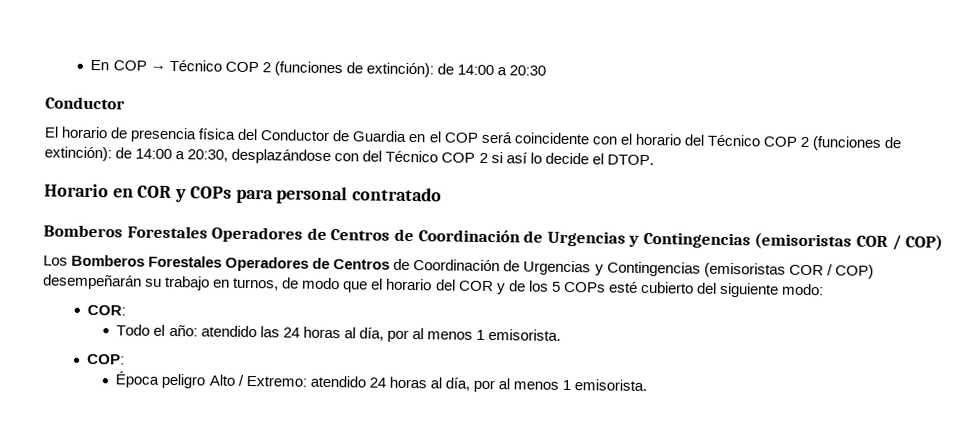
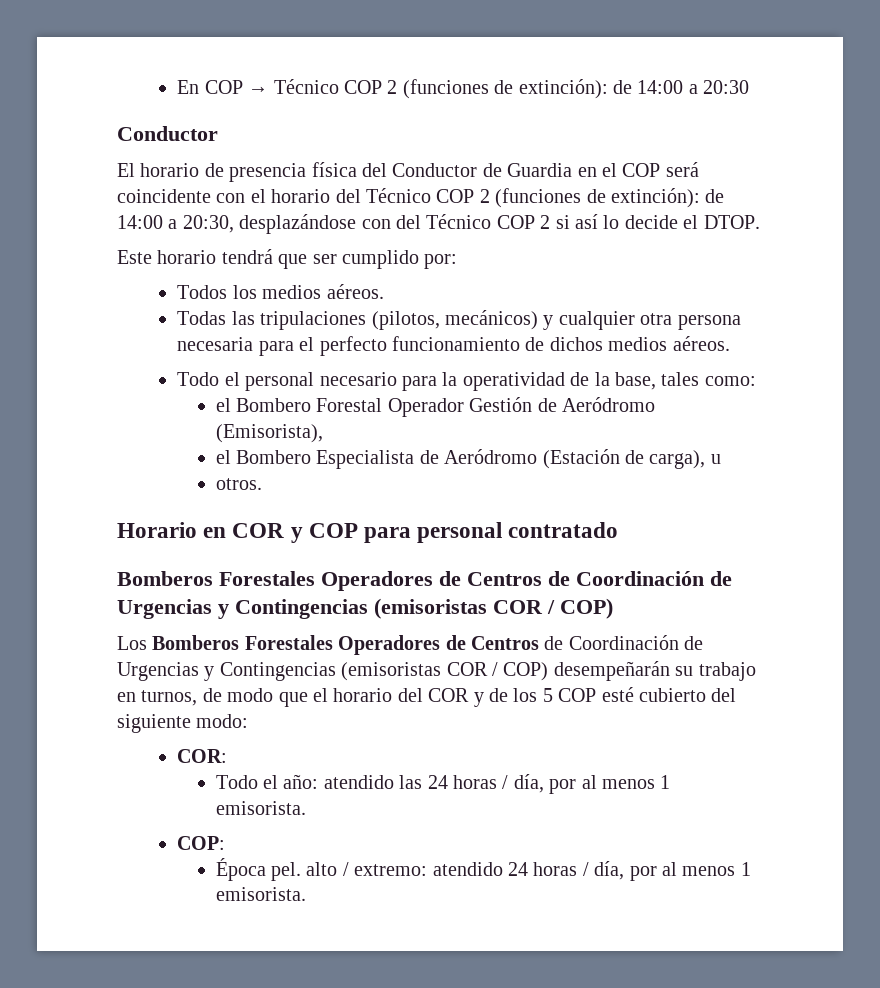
(654, 160) none -> [117,249,458,269] [177,284,384,299] [177,310,741,330] [177,336,730,356] [177,372,756,391] [215,397,656,417] [215,424,323,443] [215,449,721,469] [215,478,262,490] // Este horario tendrá que ser cumplido por: // Todos los medios aéreos. // Todas las tripulaciones (pilotos, mecánicos) y cualquier otra persona necesaria para el perfecto funcionamiento de dichos medios aéreos. // Todo el personal necesario para la operatividad de la base, tales como: // el Bombero Forestal Operador Gestión de Aeródromo (Emisorista), // el Bombero Especialista de Aeródromo (Estación de carga), u // otros.
[189,186,232,199] COPs -> [308,523,358,538] COP
[563,281,606,293] COPs -> [558,688,597,702] COP
[343,327,356,339] al -> [502,775,509,789] /
[161,373,307,389] peligro Alto / Extremo: -> [271,862,428,881] pel. alto / extremo:
[429,377,442,389] al -> [582,862,589,876] /

